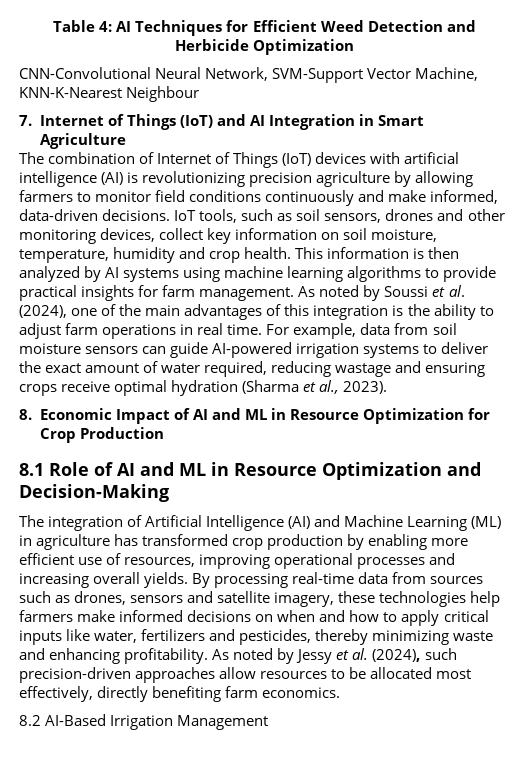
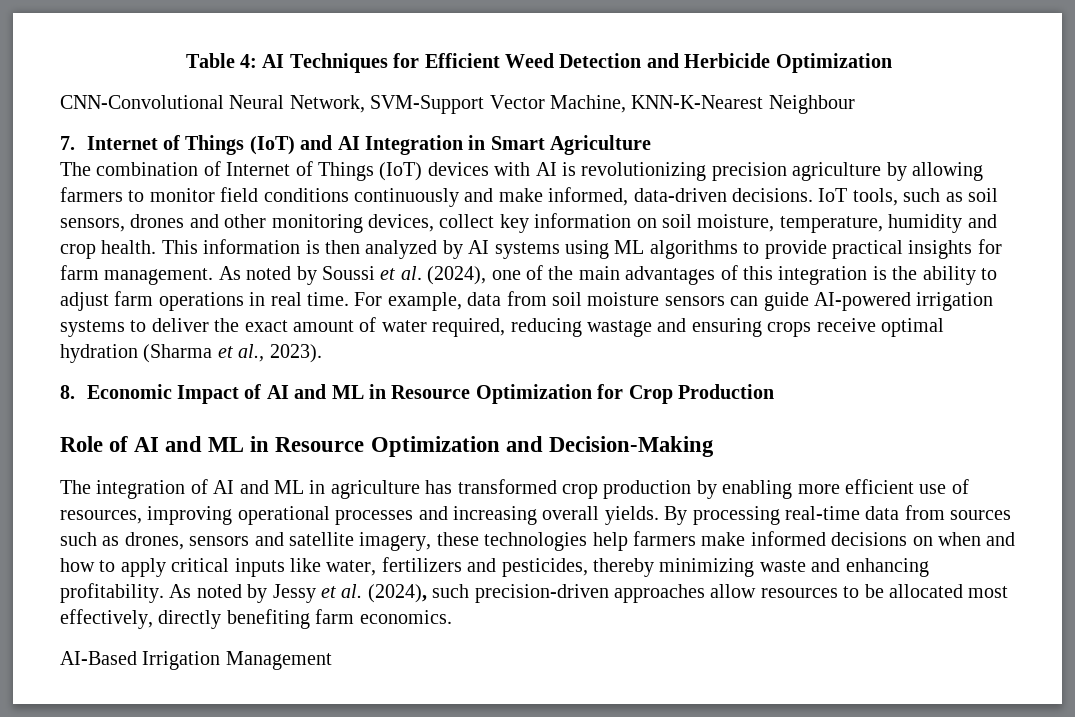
[404,152,460,164] [19,171,124,187] artificial intelligence (AI) -> [535,162,557,176] AI
[224,266,344,282] machine learning -> [614,240,645,254] ML
[19,463,44,476] 8.1 -> (774, 391) none
[145,515,502,531] Artificial Intelligence (AI) and Machine Learning (ML) -> [213,480,304,494] AI and ML
[19,715,41,726] 8.2 -> (452, 617) none

